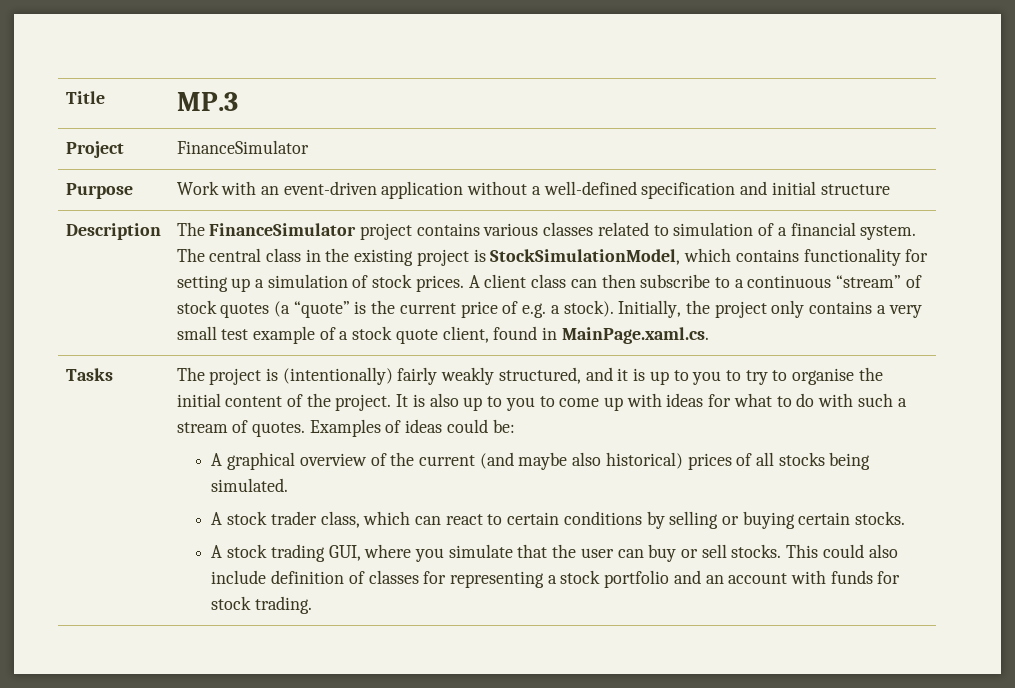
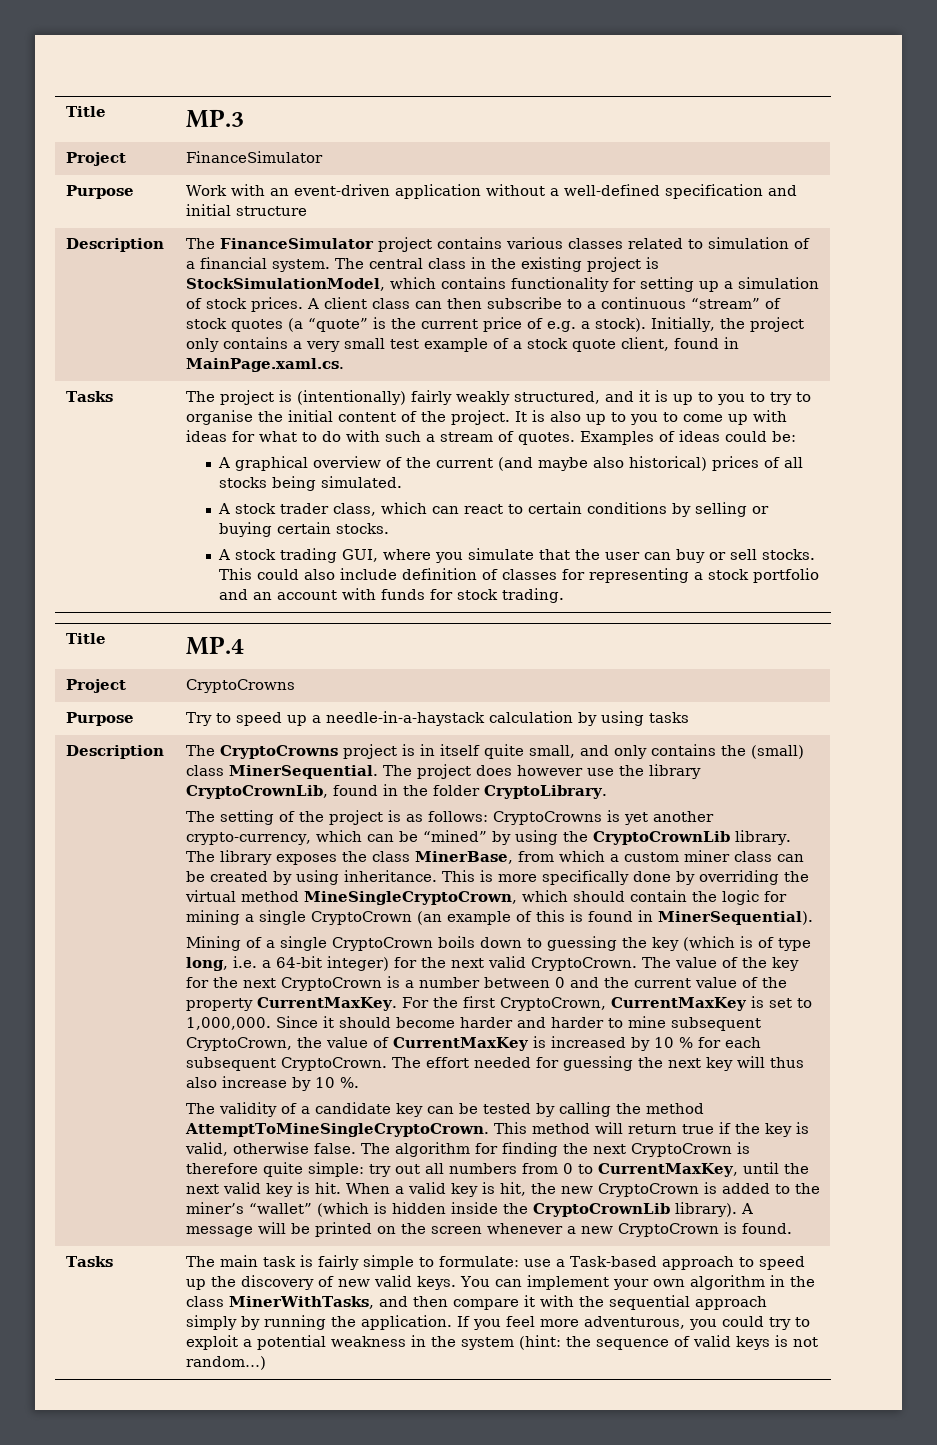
(313, 605) none -> [65,633,106,644] [185,636,244,655] [65,679,126,693] [185,679,295,693] [65,712,134,726] [185,711,689,726] [65,745,164,759] [185,744,804,759] [185,764,701,779] [185,784,607,799] [185,810,714,825] [185,830,791,845] [185,850,804,865] [185,870,809,885] [184,890,787,905] [185,910,813,925] [185,936,811,951] [185,956,799,971] [185,976,787,991] [185,996,812,1011] [185,1016,761,1031] [185,1036,761,1051] [185,1056,804,1071] [185,1076,359,1091] [185,1102,704,1117] [184,1122,809,1137] [184,1142,750,1157] [185,1162,809,1177] [185,1182,820,1197] [185,1202,753,1217] [185,1222,792,1237] [65,1256,113,1267] [185,1255,805,1270] [185,1275,815,1290] [185,1295,767,1310] [185,1315,810,1330] [185,1335,818,1350] [185,1356,266,1370] // Title | MP.4 // Project | CryptoCrowns // Purpose | Try to speed up a needle-in-a-haystack calculation by using tasks // Description | The CryptoCrowns project is in itself quite small, and only contains the (small) class MinerSequential. The project does however use the library CryptoCrownLib, found in the folder CryptoLibrary. // The setting of the project is as follows: CryptoCrowns is yet another crypto-currency, which can be “mined” by using the CryptoCrownLib library. The library exposes the class MinerBase, from which a custom miner class can be created by using inheritance. This is more specifically done by overriding the virtual method MineSingleCryptoCrown, which should contain the logic for mining a single CryptoCrown (an example of this is found in MinerSequential). // Mining of a single CryptoCrown boils down to guessing the key (which is of type long, i.e. a 64-bit integer) for the next valid CryptoCrown. The value of the key for the next CryptoCrown is a number between 0 and the current value of the property CurrentMaxKey. For the first CryptoCrown, CurrentMaxKey is set to 1,000,000. Since it should become harder and harder to mine subsequent CryptoCrown, the value of CurrentMaxKey is increased by 10 % for each subsequent CryptoCrown. The effort needed for guessing the next key will thus also increase by 10 %. // The validity of a candidate key can be tested by calling the method AttemptToMineSingleCryptoCrown. This method will return true if the key is valid, otherwise false. The algorithm for finding the next CryptoCrown is therefore quite simple: try out all numbers from 0 to CurrentMaxKey, until the next valid key is hit. When a valid key is hit, the new CryptoCrown is added to the miner’s “wallet” (which is hidden inside the CryptoCrownLib library). A message will be printed on the screen whenever a new CryptoCrown is found. // Tasks | The main task is fairly simple to formulate: use a Task-based approach to speed up the discovery of new valid keys. You can implement your own algorithm in the class MinerWithTasks, and then compare it with the sequential approach simply by running the application. If you feel more adventurous, you could try to exploit a potential weakness in the system (hint: the sequence of valid keys is not random…)

